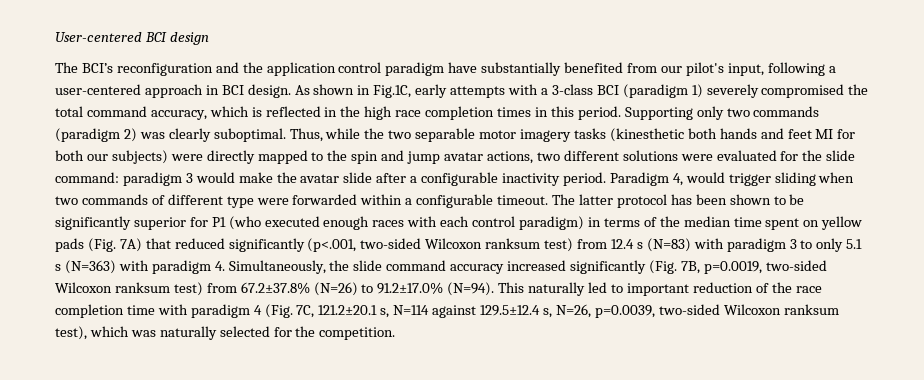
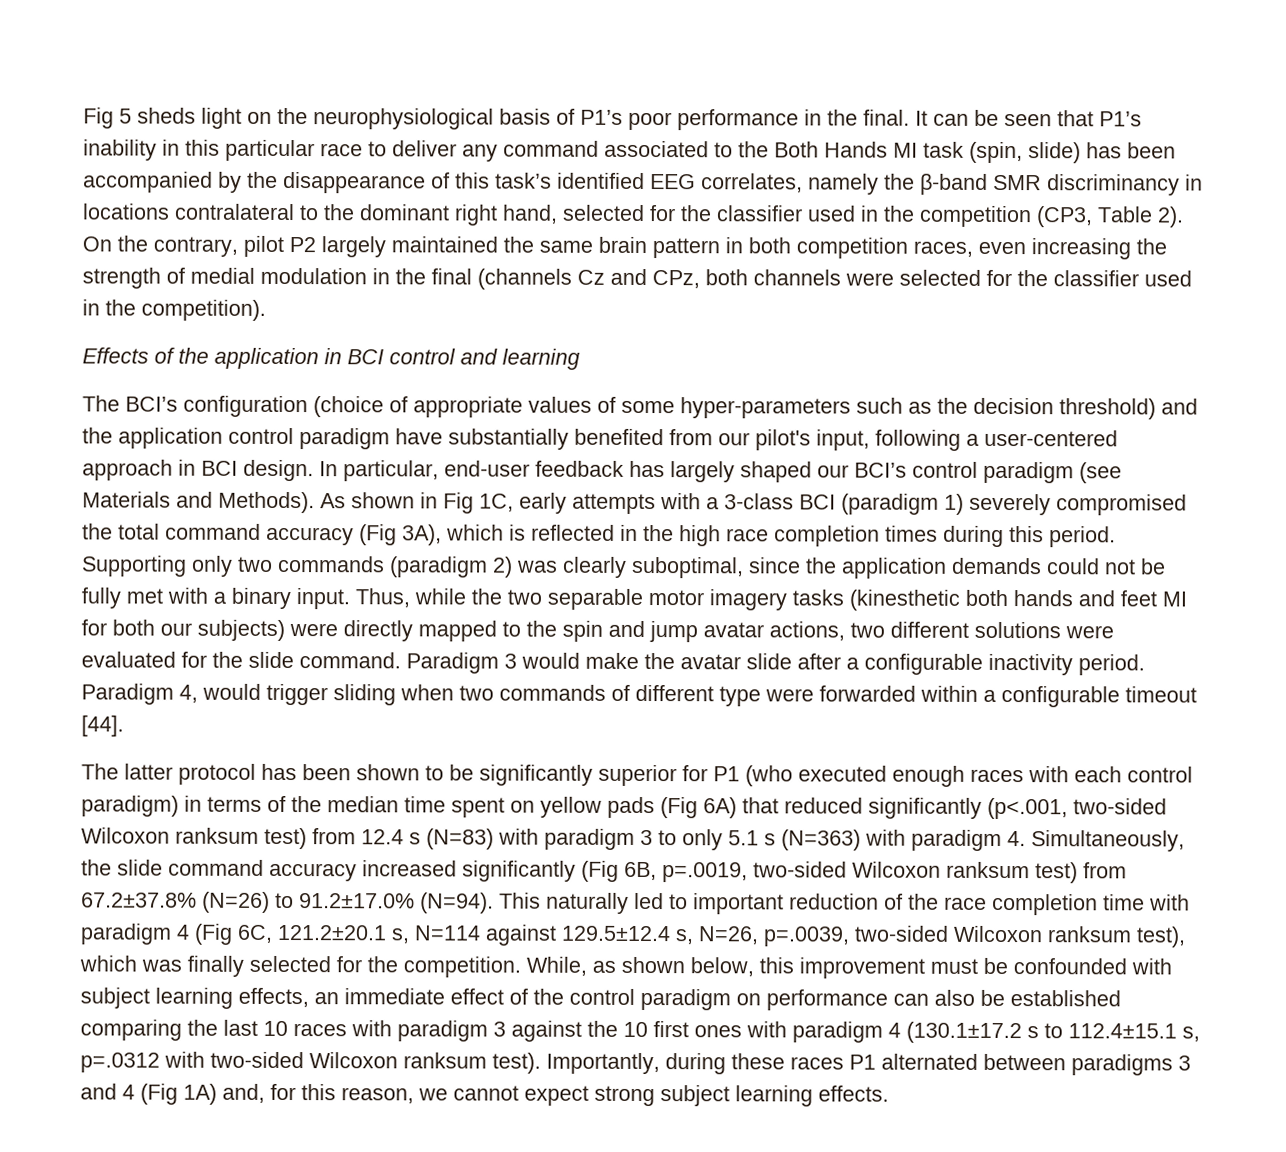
[55,32,209,45] [55,62,213,76] User-centered BCI design // The BCI’s reconfiguration -> [83,107,1142,131] [83,139,1176,164] [83,171,1203,196] [82,203,1184,228] [82,235,1167,260] [82,267,1192,290] [82,299,266,321] [82,347,580,370] [82,395,1156,420] Fig 5 sheds light on the neurophysiological basis of P1’s poor performance in the final. It can be seen that P1’s inability in this particular race to deliver any command associated to the Both Hands MI task (spin, slide) has been accompanied by the disappearance of this task’s identified EEG correlates, namely the β-band SMR discriminancy in locations contralateral to the dominant right hand, selected for the classifier used in the competition (CP3, Table 2). On the contrary, pilot P2 largely maintained the same brain pattern in both competition races, even increasing the strength of medial modulation in the final (channels Cz and CPz, both channels were selected for the classifier used in the competition). // Effects of the application in BCI control and learning // The BCI’s configuration (choice of appropriate values of some hyper-parameters such as the decision threshold)
(291, 91) none -> [319,460,1122,484] [82,491,315,514] In particular, end-user feedback has largely shaped our BCI’s control paradigm (see Materials and Methods).
[373,85,412,98] Fig.1C, -> [443,492,514,514] Fig 1C,
[150,110,207,120] accuracy, -> [266,524,442,546] accuracy (Fig 3A),
[534,107,548,117] in -> [943,525,1004,548] during
[213,128,286,142] suboptimal. -> [631,556,1166,579] [81,587,350,610] suboptimal, since the application demands could not be fully met with a binary input.
[55,172,182,186] command: paradigm -> [299,652,499,674] command. Paradigm
[497,195,549,205] timeout. -> [1125,686,1197,703] [81,715,124,737] timeout [44]. //
[87,238,142,252] (Fig. 7A) -> [660,797,737,819] (Fig 6A)
[648,260,762,274] (Fig. 7B, p=0.0019, -> [581,860,748,883] (Fig 6B, p=.0019,
[264,304,315,318] (Fig. 7C, -> [194,923,273,945] (Fig 6C,
[594,305,655,318] p=0.0039, -> [763,926,850,947] p=.0039,
[159,326,217,340] naturally -> [187,955,244,977] finally
(396, 333) none -> [526,956,1172,979] [80,987,1121,1011] [80,1019,1200,1044] [80,1051,1191,1076] [80,1083,889,1107] While, as shown below, this improvement must be confounded with subject learning effects, an immediate effect of the control paradigm on performance can also be established comparing the last 10 races with paradigm 3 against the 10 first ones with paradigm 4 (130.1±17.2 s to 112.4±15.1 s, p=.0312 with two-sided Wilcoxon ranksum test). Importantly, during these races P1 alternated between paradigms 3 and 4 (Fig 1A) and, for this reason, we cannot expect strong subject learning effects.

